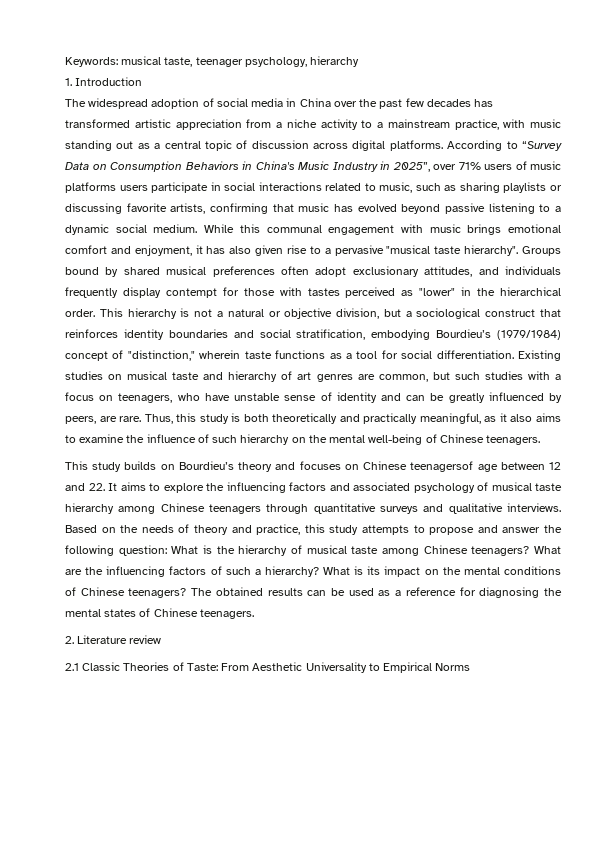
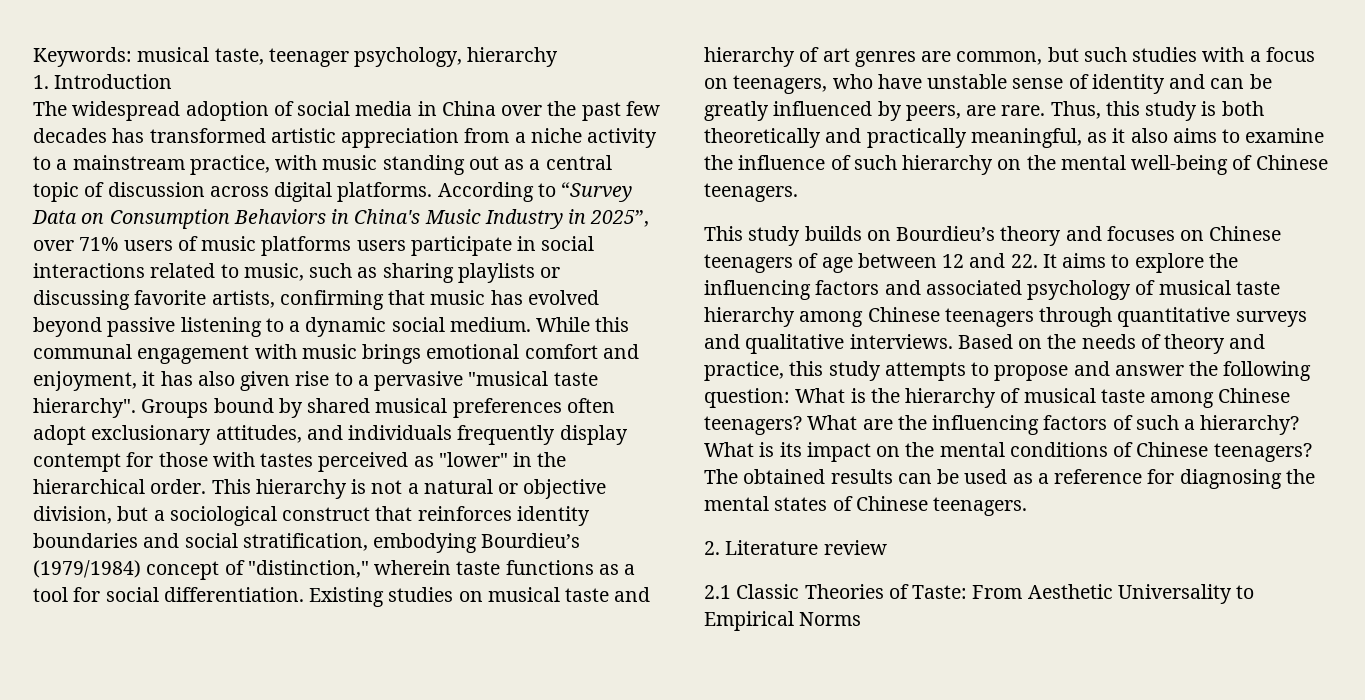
[410,461,474,472] teenagersof -> [704,253,819,273] teenagers of

